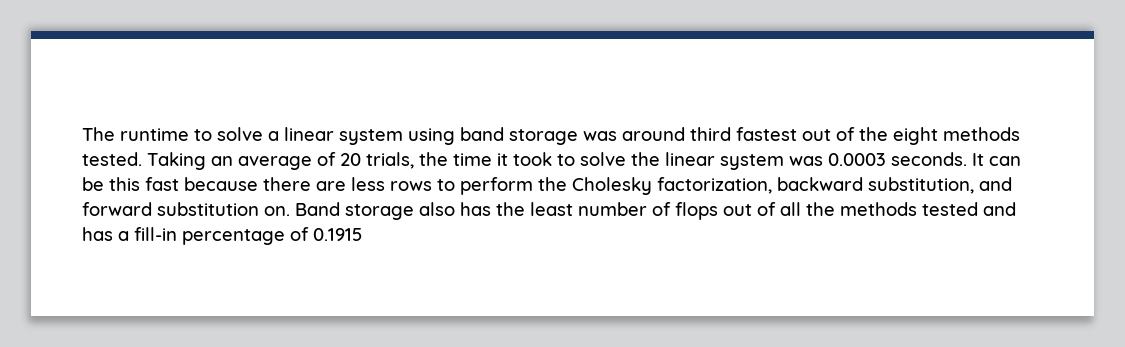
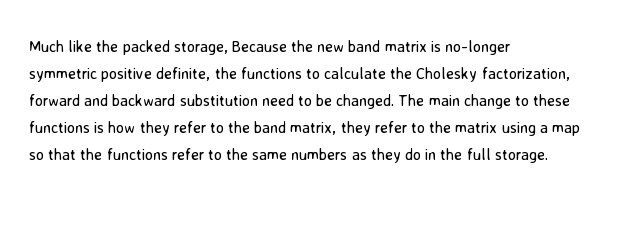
[82,127,1020,145] [82,152,1021,170] [82,177,1012,195] [82,202,1016,220] [82,227,362,245] The runtime to solve a linear system using band storage was around third fastest out of the eight methods tested. Taking an average of 20 trials, the time it took to solve the linear system was 0.0003 seconds. It can be this fast because there are less rows to perform the Cholesky factorization, backward substitution, and forward substitution on. Band storage also has the least number of flops out of all the methods tested and has a fill-in percentage of 0.1915 -> [29,40,511,55] [29,67,570,82] [29,94,571,109] [29,121,580,136] [29,148,548,163] Much like the packed storage, Because the new band matrix is no-longer symmetric positive definite, the functions to calculate the Cholesky factorization, forward and backward substitution need to be changed. The main change to these functions is how they refer to the band matrix, they refer to the matrix using a map so that the functions refer to the same numbers as they do in the full storage.

